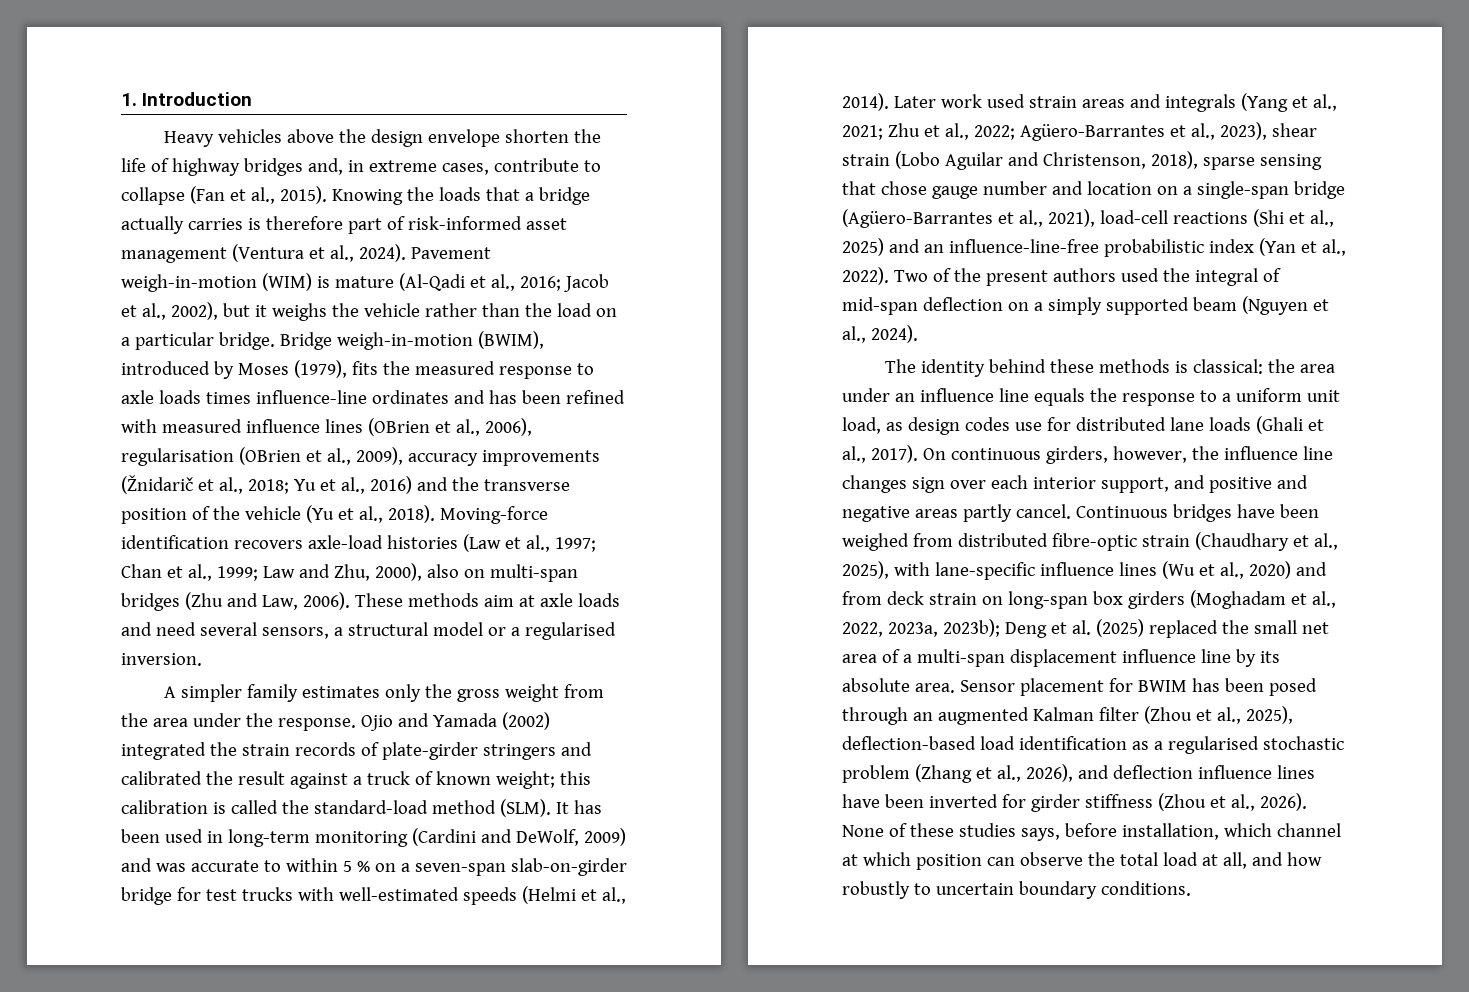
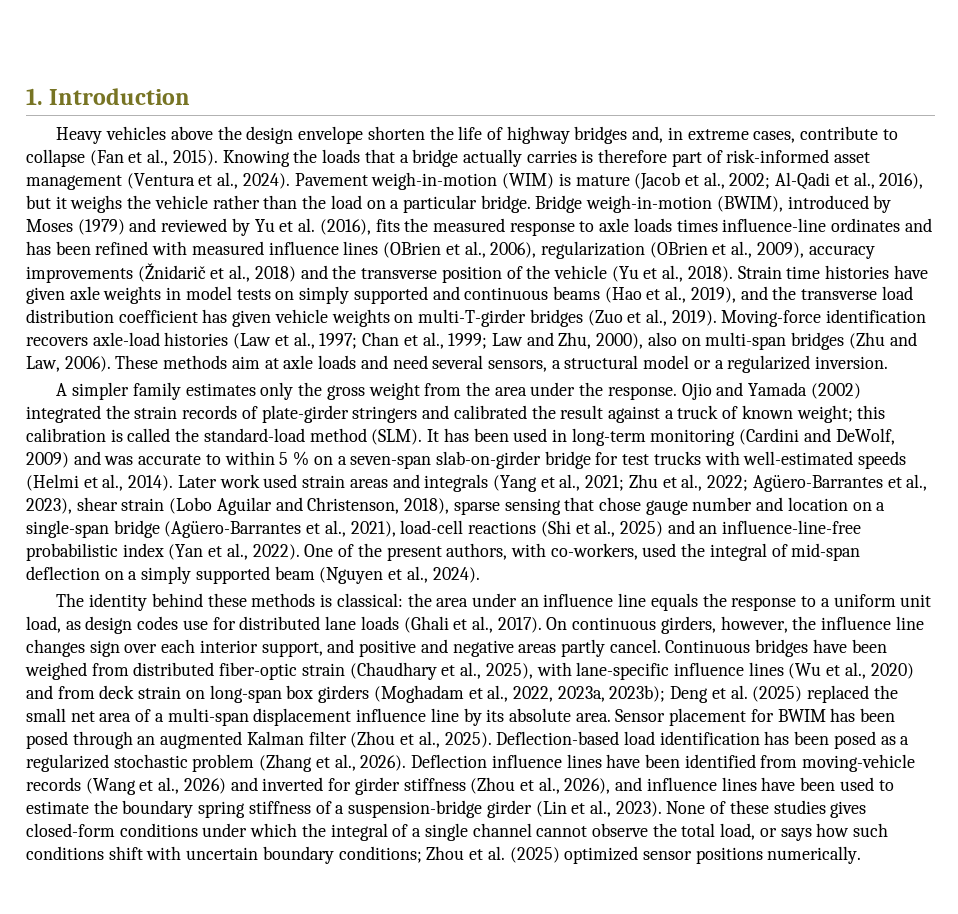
[398,273,609,292] [121,302,218,320] (Al-Qadi et al., 2016; Jacob et al., 2002), -> [634,172,924,190] (Jacob et al., 2002; Al-Qadi et al., 2016),
[293,360,347,378] (1979), -> [77,218,371,236] (1979) and reviewed by Yu et al. (2016),
[121,448,234,466] regularisation -> [540,241,645,259] regularization
[247,476,412,494] 2018; Yu et al., 2016) -> [254,266,296,282] 2018)
(435, 514) none -> [737,265,928,279] [26,286,913,304] [26,309,717,327] Strain time histories have given axle weights in model tests on simply supported and continuous beams (Hao et al., 2019), and the transverse load distribution coefficient has given vehicle weights on multi-T-girder bridges (Zuo et al., 2019).
[524,622,616,640] regularised -> [727,355,811,373] regularized
[893,270,928,282] Two -> [304,544,334,557] One
[1052,268,1116,282] authors -> [446,543,638,560] authors, with co-workers,
[1051,533,1137,551] fibre-optic -> [219,662,298,680] fiber-optic
[1245,706,1293,724] [842,736,1127,750] 2025), deflection-based load identification -> [444,731,876,749] 2025). Deflection-based load identification has been posed
[1167,736,1259,754] regularised -> [26,754,109,772] regularized
[1025,764,1315,782] [842,794,924,808] 2026), and deflection influence lines have been -> [360,754,916,772] [26,777,258,795] 2026). Deflection influence lines have been identified from moving-vehicle records (Wang et al., 2026) and
[1259,793,1307,811] [842,823,1341,841] [842,852,1322,870] [842,881,1191,899] 2026). None of these studies says, before installation, which channel at which position can observe the total load at all, and how robustly to uncertain boundary conditions. -> [564,777,894,794] [26,800,867,818] [26,823,889,841] [26,846,862,864] 2026), and influence lines have been used to estimate the boundary spring stiffness of a suspension-bridge girder (Lin et al., 2023). None of these studies gives closed-form conditions under which the integral of a single channel cannot observe the total load, or says how such conditions shift with uncertain boundary conditions; Zhou et al. (2025) optimized sensor positions numerically.

